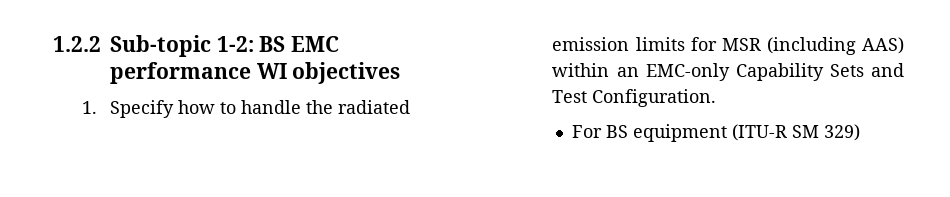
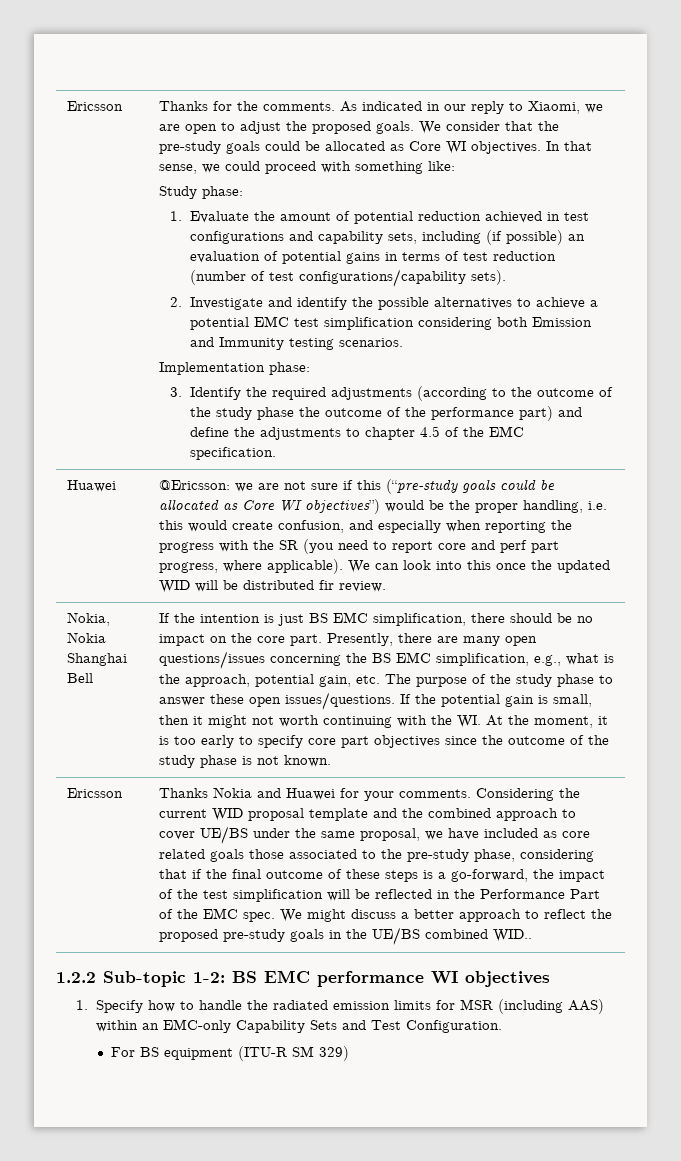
(53, 44) none -> [66,101,123,111] [158,101,603,114] [158,121,559,134] [158,141,592,154] [158,161,455,174] [158,186,243,199] [170,211,589,224] [189,230,585,245] [189,251,556,264] [189,269,506,287] [170,297,598,310] [189,316,592,330] [189,337,403,350] [158,362,310,375] [170,386,613,401] [189,406,582,421] [189,426,524,440] [189,447,276,460] [66,480,116,492] [158,479,555,494] [158,499,607,514] [158,520,572,533] [158,539,559,554] [158,559,610,574] [158,580,386,593] [66,612,110,626] [66,632,106,643] [66,653,127,666] [66,673,93,683] [158,612,593,626] [158,633,537,646] [158,651,614,669] [158,674,613,687] [158,692,592,710] [158,715,608,728] [158,735,609,748] [158,755,331,768] [66,788,123,798] [158,787,580,801] [158,808,576,821] [158,826,590,844] [158,849,594,862] [158,869,605,882] [158,889,600,902] [158,908,612,922] [158,927,532,945] Ericsson | Thanks for the comments. As indicated in our reply to Xiaomi, we are open to adjust the proposed goals. We consider that the pre-study goals could be allocated as Core WI objectives. In that sense, we could proceed with something like: // Study phase: // 1. Evaluate the amount of potential reduction achieved in test configurations and capability sets, including (if possible) an evaluation of potential gains in terms of test reduction (number of test configurations/capability sets). // 2. Investigate and identify the possible alternatives to achieve a potential EMC test simplification considering both Emission and Immunity testing scenarios. // Implementation phase: // 3. Identify the required adjustments (according to the outcome of the study phase the outcome of the performance part) and define the adjustments to chapter 4.5 of the EMC specification. // Huawei | @Ericsson: we are not sure if this (“pre-study goals could be allocated as Core WI objectives”) would be the proper handling, i.e. this would create confusion, and especially when reporting the progress with the SR (you need to report core and perf part progress, where applicable). We can look into this once the updated WID will be distributed fir review. // Nokia, Nokia Shanghai Bell | If the intention is just BS EMC simplification, there should be no impact on the core part. Presently, there are many open questions/issues concerning the BS EMC simplification, e.g., what is the approach, potential gain, etc. The purpose of the study phase to answer these open issues/questions. If the potential gain is small, then it might not worth continuing with the WI. At the moment, it is too early to specify core part objectives since the outcome of the study phase is not known. // Ericsson | Thanks Nokia and Huawei for your comments. Considering the current WID proposal template and the combined approach to cover UE/BS under the same proposal, we have included as core related goals those associated to the pre-study phase, considering that if the final outcome of these steps is a go-forward, the impact of the test simplification will be reflected in the Performance Part of the EMC spec. We might discuss a better approach to reflect the proposed pre-study goals in the UE/BS combined WID.. //

